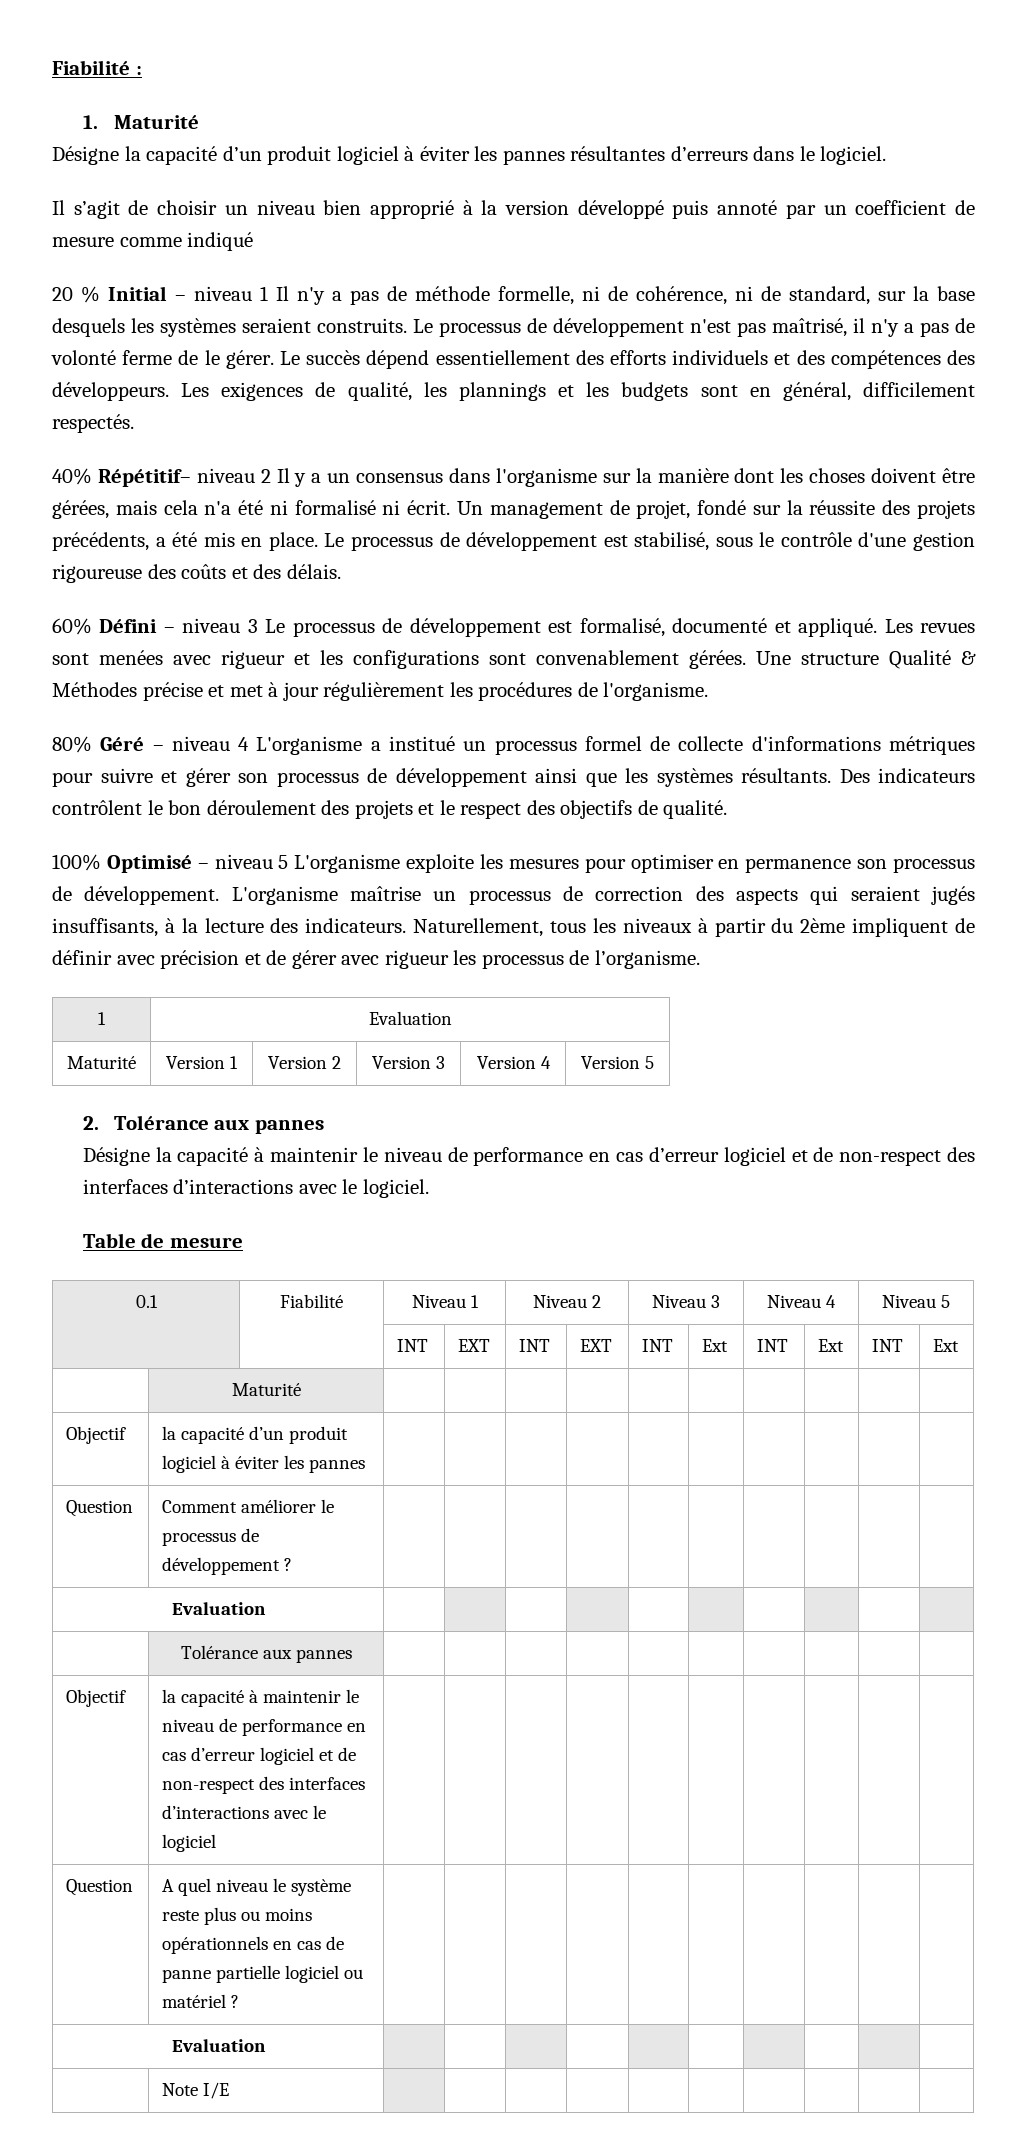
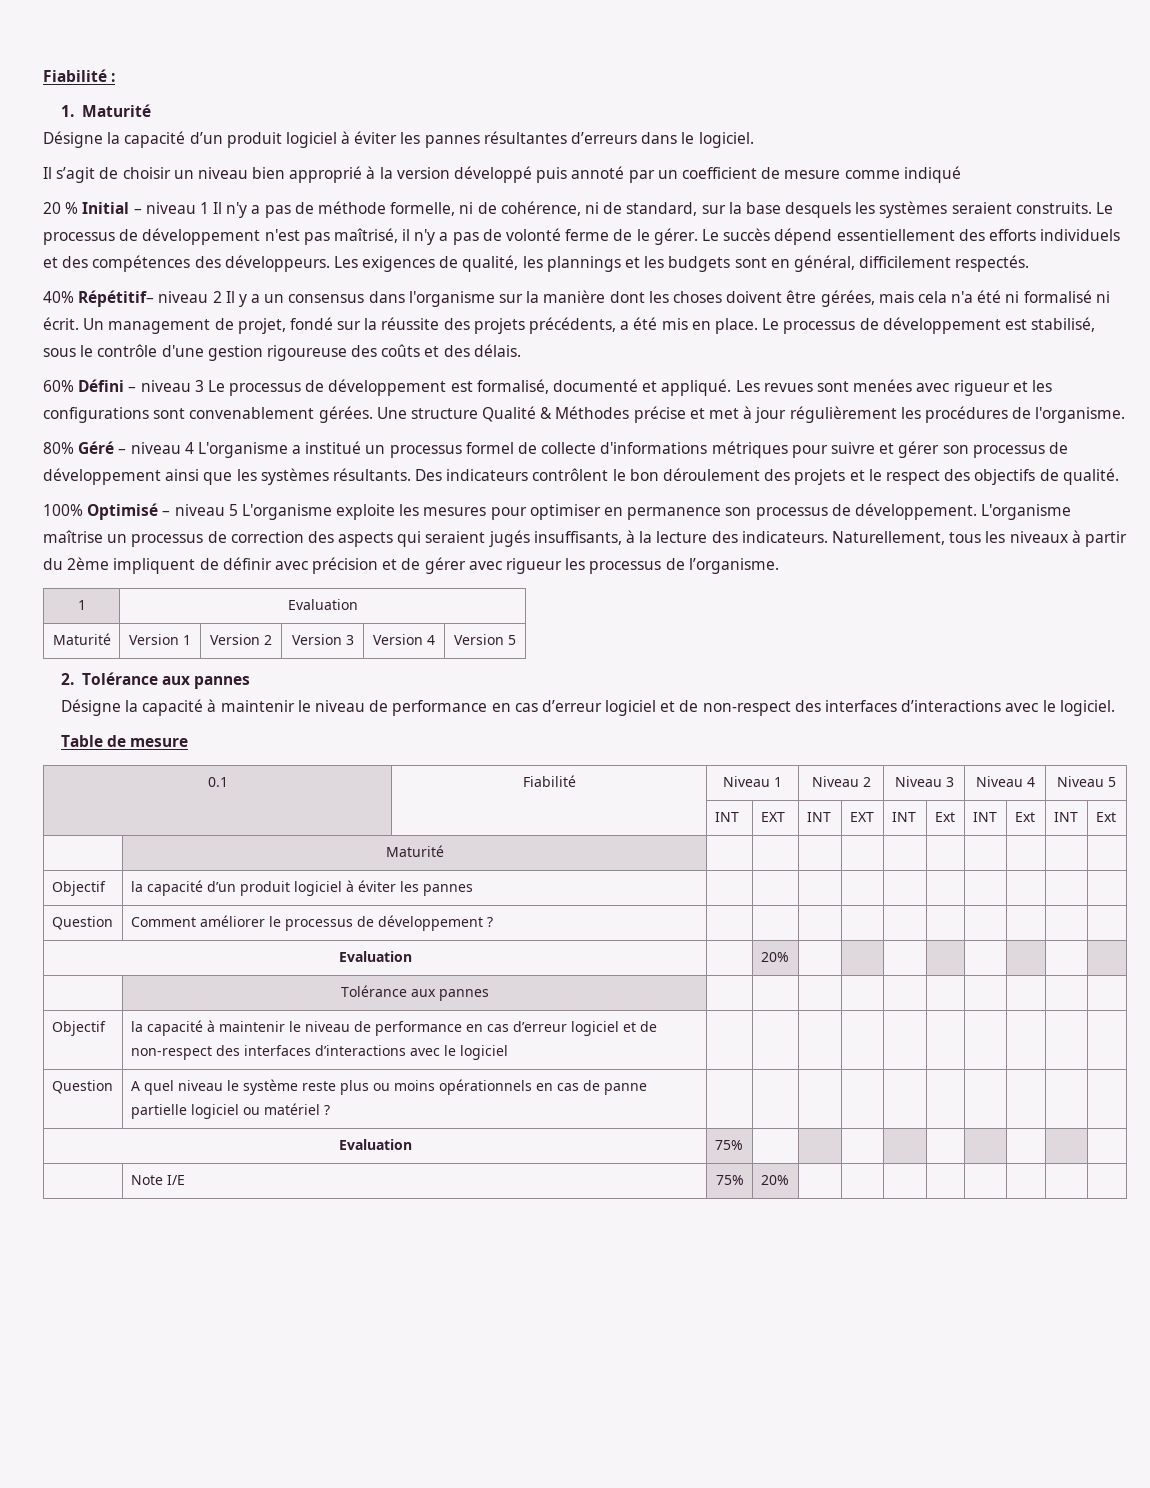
(266, 1608) none -> [760,952,789,962] 20%
(266, 2045) none -> [714,1140,743,1150] 75%
(230, 2090) | -> [715,1175,744,1185] [760,1175,789,1185] 75% | 20%

